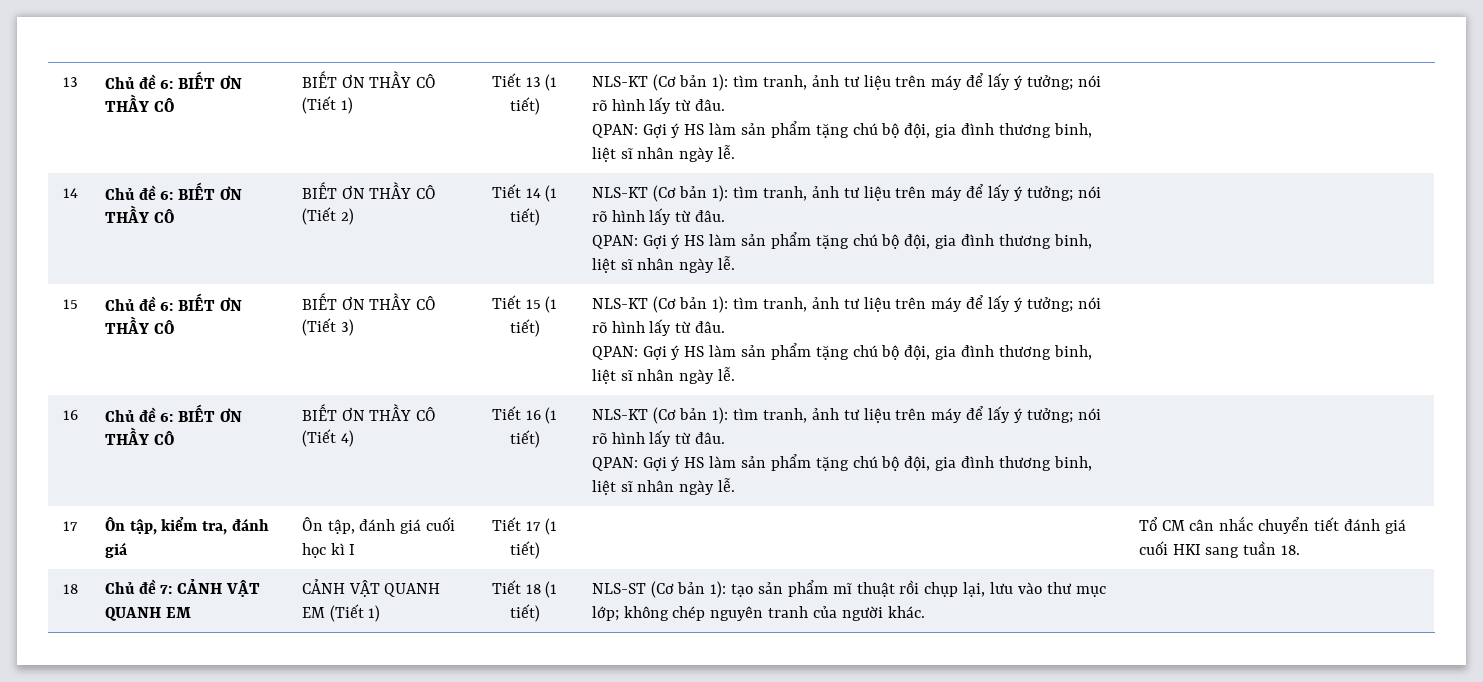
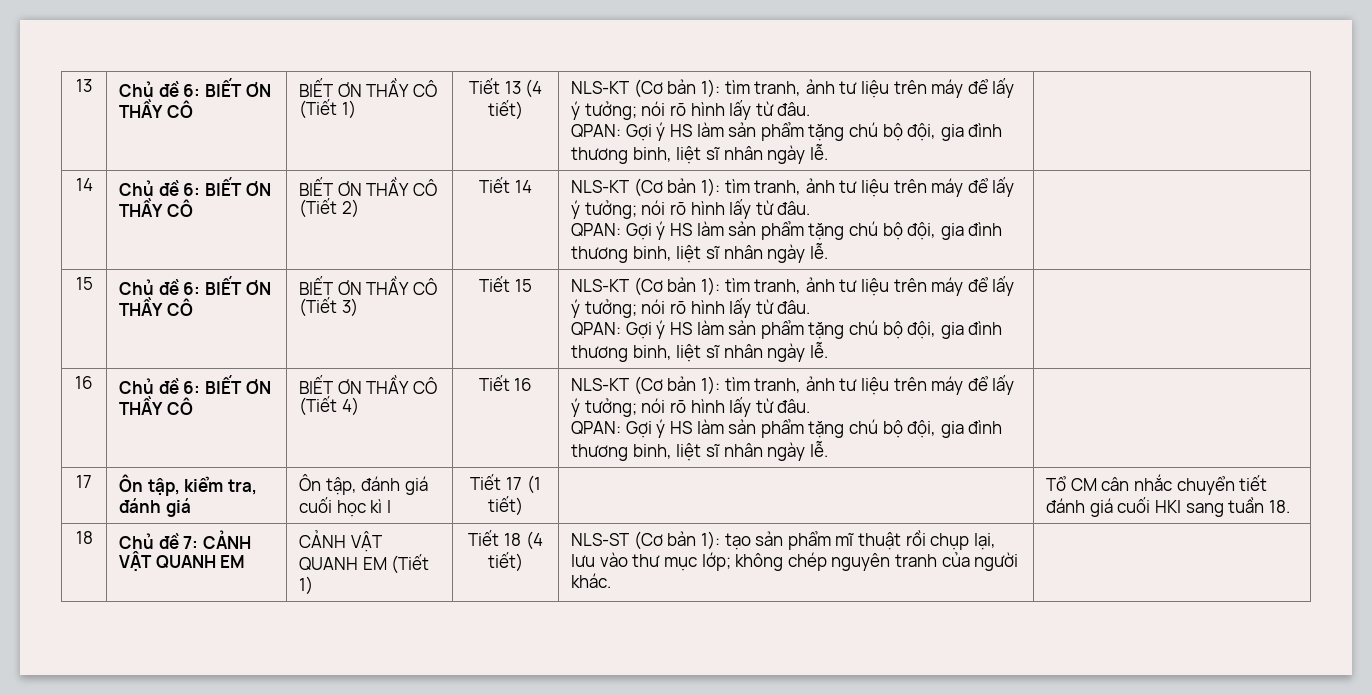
[545,74,558,91] (1 -> [525,79,543,98] (4
[545,185,558,202] [509,208,540,226] (1 tiết) -> (532, 186) none
[545,296,558,313] [509,319,540,337] (1 tiết) -> (532, 285) none
[545,407,558,424] [509,430,540,448] (1 tiết) -> (533, 384) none
[545,581,558,598] (1 -> [525,531,543,550] (4

